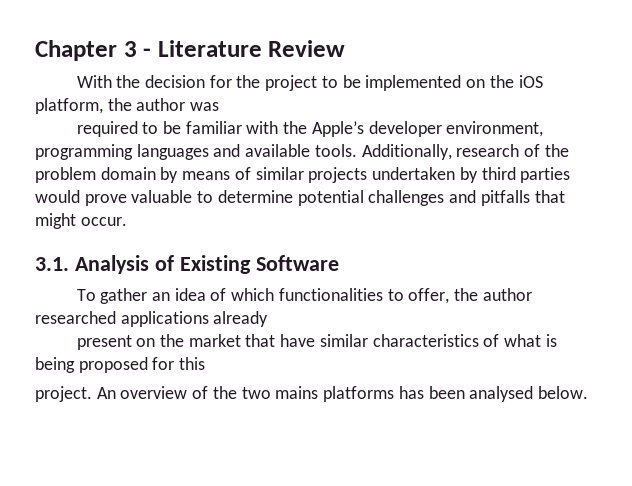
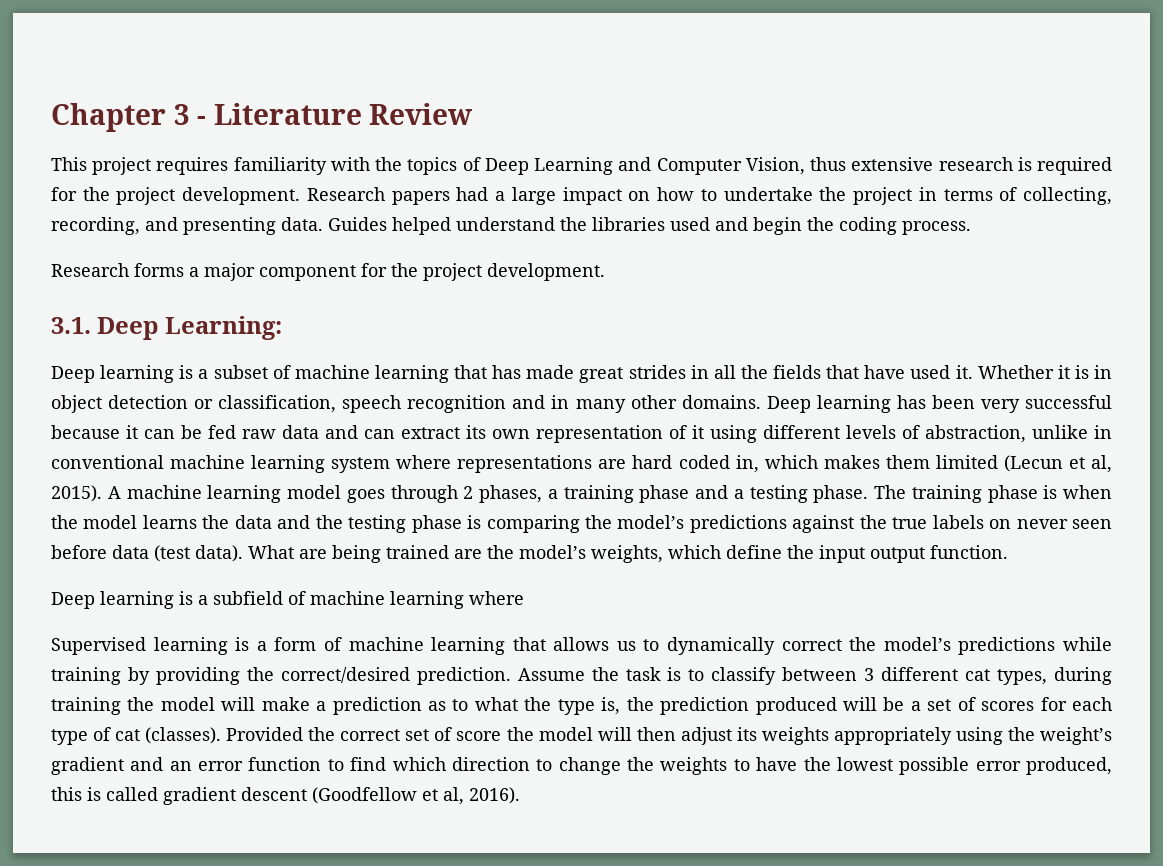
[76,75,543,91] [35,98,220,114] [76,121,544,137] [35,144,569,160] [35,167,571,183] [35,190,565,206] [35,213,127,229] [35,255,339,274] [76,288,532,304] [35,311,269,327] [76,334,557,350] [35,357,206,373] [35,386,588,402] With the decision for the project to be implemented on the iOS platform, the author was // required to be familiar with the Apple’s developer environment, programming languages and available tools. Additionally, research of the problem domain by means of similar projects undertaken by third parties would prove valuable to determine potential challenges and pitfalls that might occur. // 3.1. Analysis of Existing Software // To gather an idea of which functionalities to offer, the author researched applications already // present on the market that have similar characteristics of what is being proposed for this // project. An overview of the two mains platforms has been analysed below. -> [51,157,1113,175] [51,187,1112,205] [51,217,971,235] [51,263,605,281] [51,316,282,340] [51,365,1112,383] [51,395,1112,413] [51,425,1112,443] [51,455,1112,473] [51,485,1112,503] [51,515,1113,533] [51,545,1008,563] [51,591,524,609] [51,637,1113,655] [51,667,1113,685] [51,697,1112,715] [51,727,1112,745] [51,757,1112,775] [51,787,520,805] This project requires familiarity with the topics of Deep Learning and Computer Vision, thus extensive research is required for the project development. Research papers had a large impact on how to undertake the project in terms of collecting, recording, and presenting data. Guides helped understand the libraries used and begin the coding process. // Research forms a major component for the project development. // 3.1. Deep Learning: // Deep learning is a subset of machine learning that has made great strides in all the fields that have used it. Whether it is in object detection or classification, speech recognition and in many other domains. Deep learning has been very successful because it can be fed raw data and can extract its own representation of it using different levels of abstraction, unlike in conventional machine learning system where representations are hard coded in, which makes them limited (Lecun et al, 2015). A machine learning model goes through 2 phases, a training phase and a testing phase. The training phase is when the model learns the data and the testing phase is comparing the model’s predictions against the true labels on never seen before data (test data). What are being trained are the model’s weights, which define the input output function. // Deep learning is a subfield of machine learning where // Supervised learning is a form of machine learning that allows us to dynamically correct the model’s predictions while training by providing the correct/desired prediction. Assume the task is to classify between 3 different cat types, during training the model will make a prediction as to what the type is, the prediction produced will be a set of scores for each type of cat (classes). Provided the correct set of score the model will then adjust its weights appropriately using the weight’s gradient and an error function to find which direction to change the weights to have the lowest possible error produced, this is called gradient descent (Goodfellow et al, 2016).

